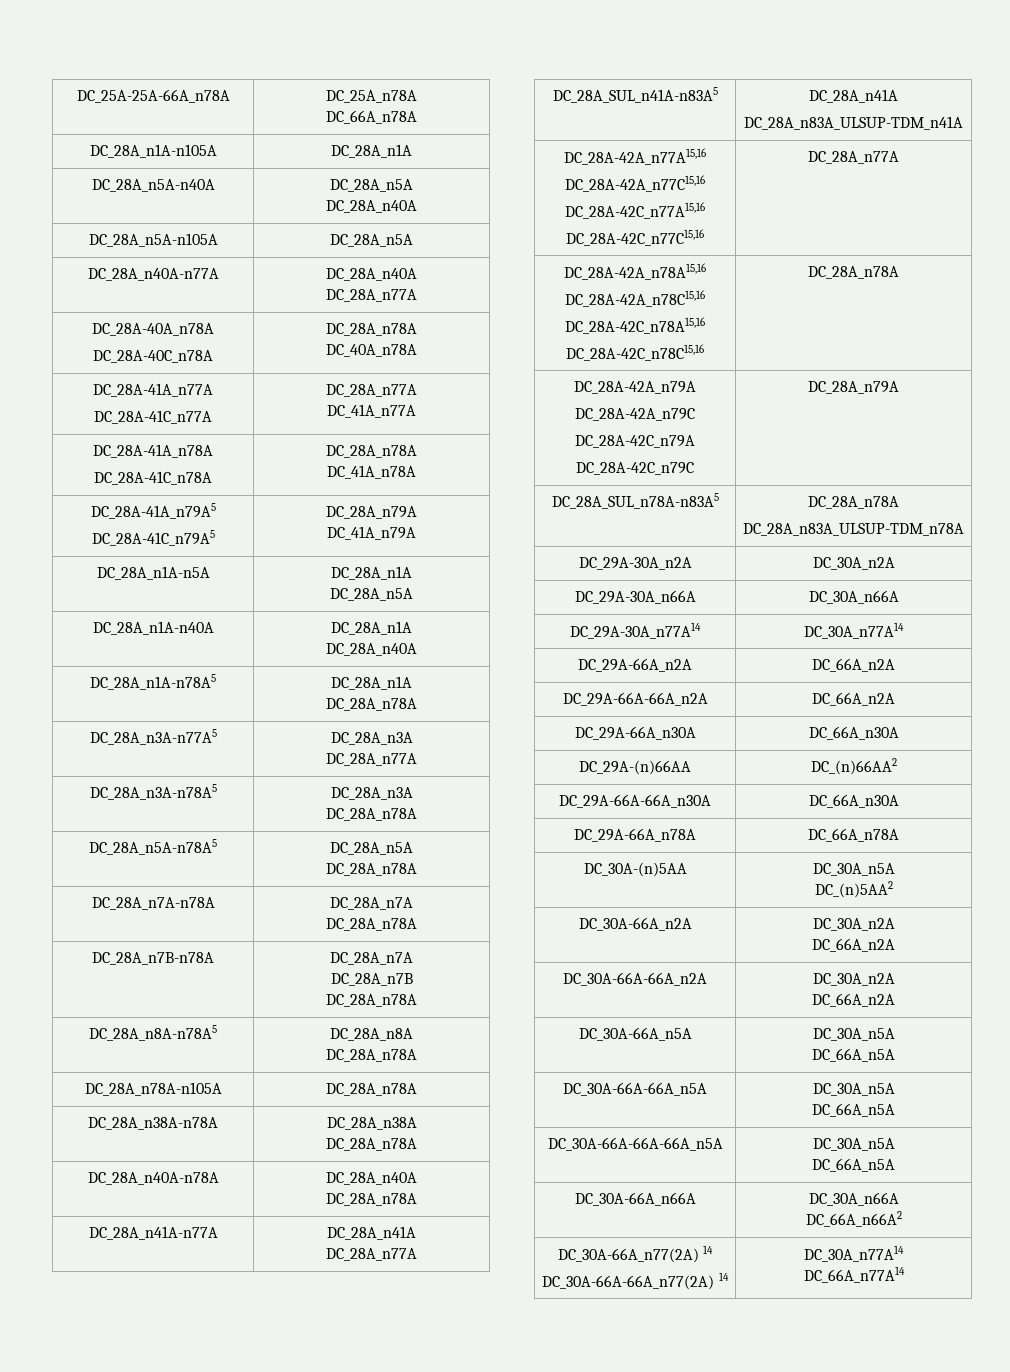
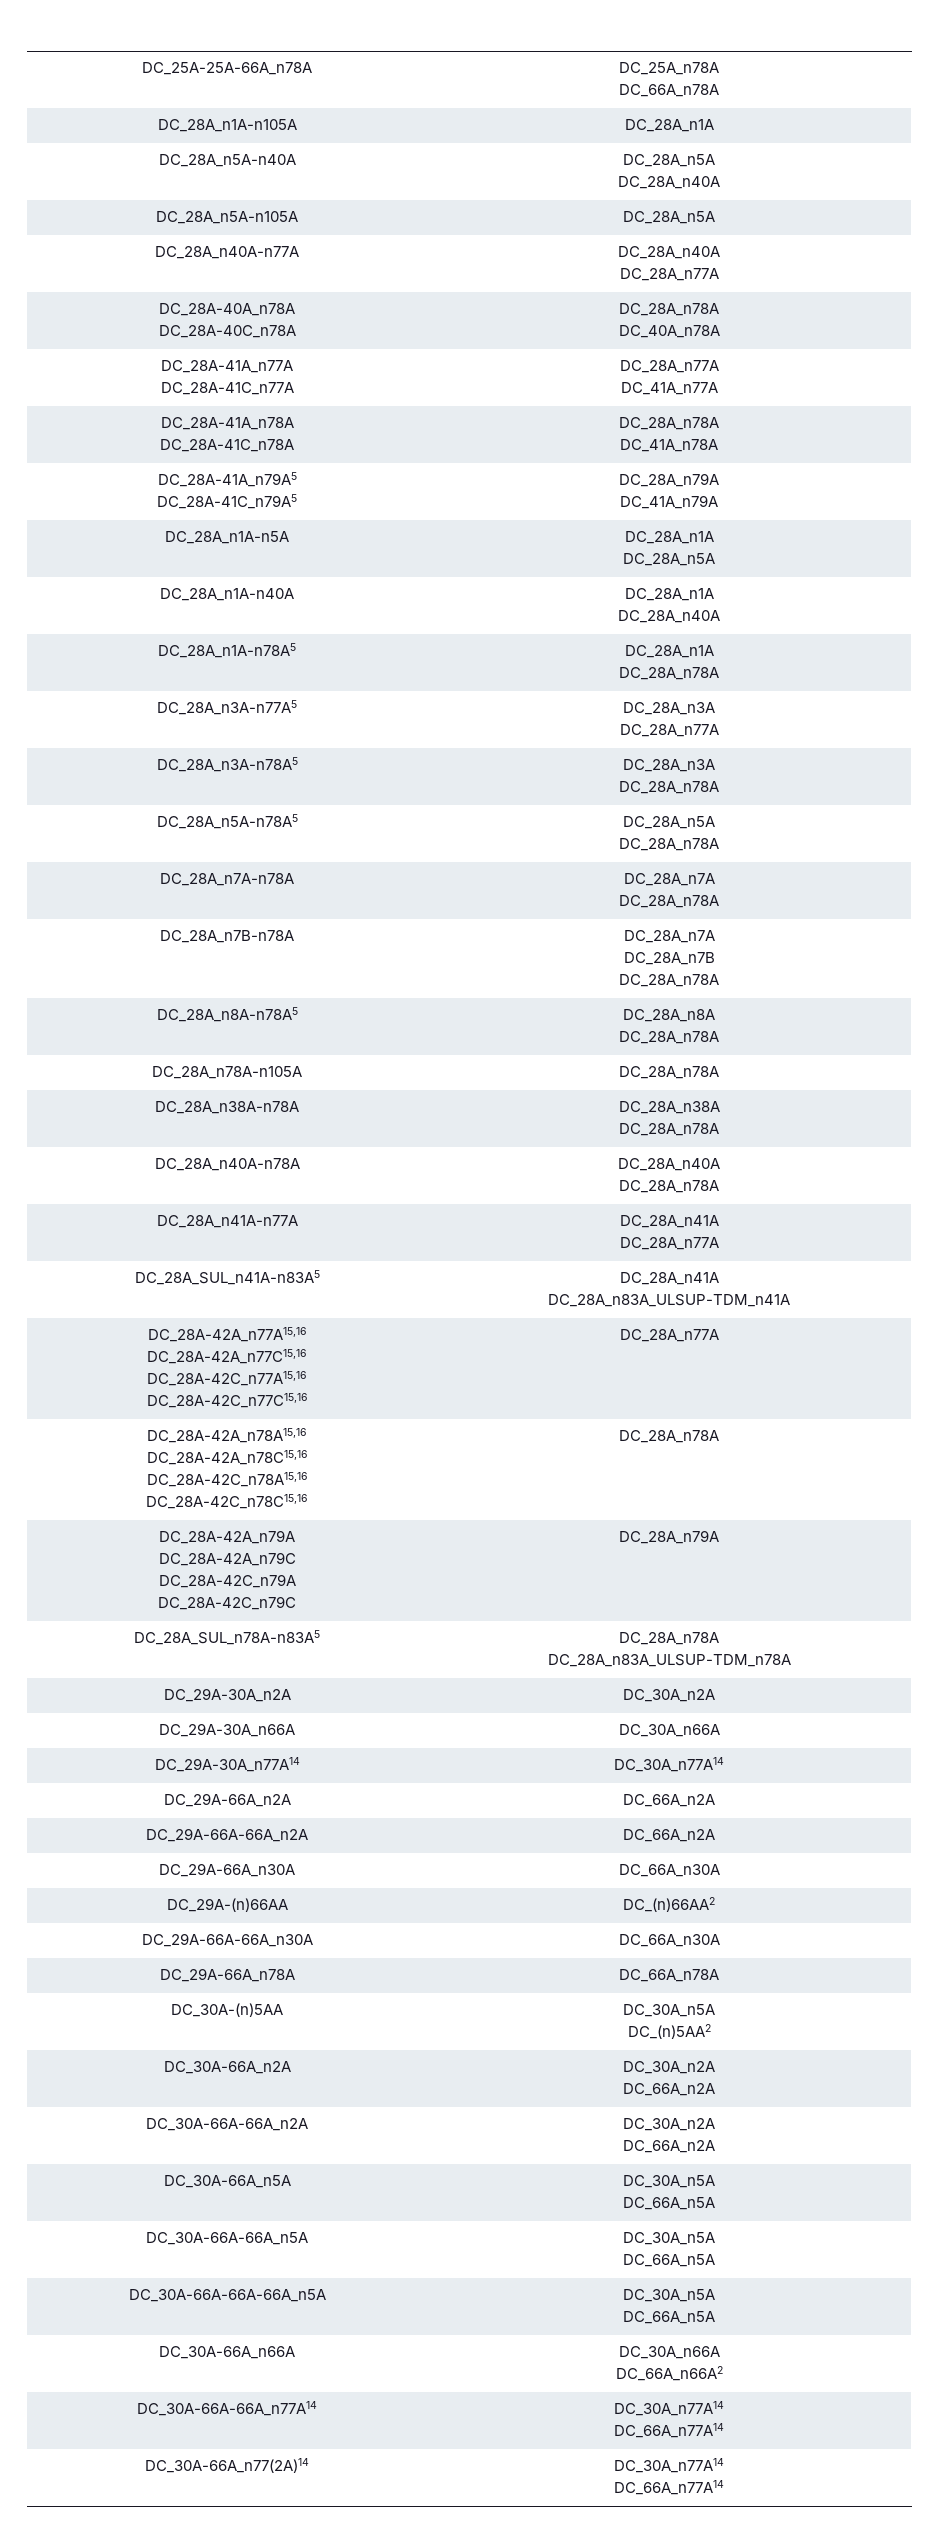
[557,1245,714,1263] [542,1272,729,1290] [804,1245,904,1262] [803,1266,905,1283] DC_30A-66A_n77(2A) 14 // DC_30A-66A-66A_n77(2A) 14 | DC_30A_n77A14 // DC_66A_n77A14 -> [137,2401,317,2416] [613,2401,724,2416] [613,2423,724,2438] [145,2458,309,2473] [613,2458,724,2473] [613,2480,724,2495] DC_30A-66A-66A_n77A14 | DC_30A_n77A14 // DC_66A_n77A14 // DC_30A-66A_n77(2A)14 | DC_30A_n77A14 // DC_66A_n77A14

